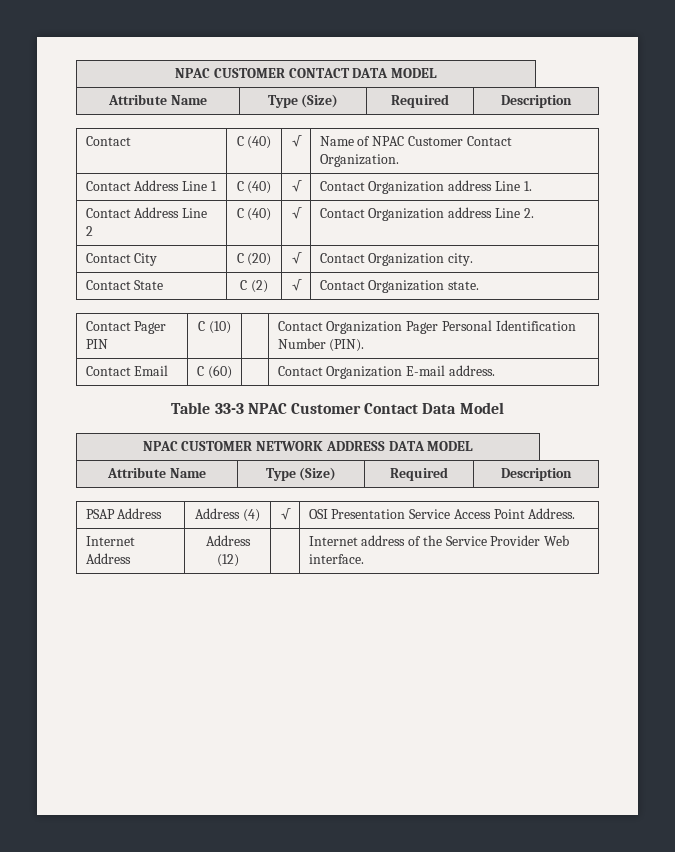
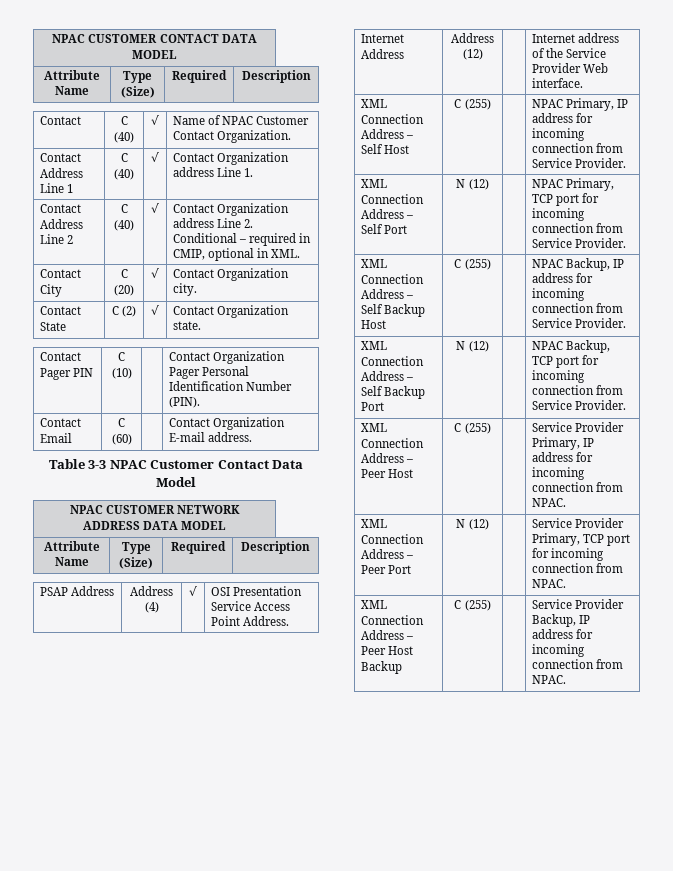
(534, 213) none -> [173,233,312,246] [173,248,301,261] Conditional – required in CMIP, optional in XML.
[214,403,244,414] 33-3 -> [88,460,107,469] 3-3
(364, 559) none -> [361,99,388,108] [361,114,425,124] [361,129,414,139] [361,144,410,154] [454,99,491,110] [532,98,629,111] [532,113,594,123] [532,128,586,141] [532,143,624,153] [532,158,627,168] [361,179,388,188] [361,194,425,204] [361,209,414,219] [361,224,408,234] [456,179,489,190] [532,178,615,191] [532,193,600,206] [532,208,586,221] [532,223,624,233] [532,238,627,248] [361,259,388,268] [361,274,425,284] [361,289,414,299] [361,304,426,317] [361,320,387,329] [454,259,491,270] [532,258,625,271] [532,273,594,283] [532,288,586,301] [532,303,624,313] [532,318,627,328] [361,341,388,350] [361,356,425,366] [361,371,414,381] [361,386,426,399] [361,402,385,411] [456,341,489,352] [532,340,611,353] [532,355,600,368] [532,370,586,383] [532,385,624,395] [532,400,627,410] [361,423,388,432] [361,438,425,448] [361,453,414,463] [361,469,414,478] [454,423,491,434] [532,422,625,432] [532,437,595,450] [532,452,594,462] [532,467,586,480] [532,482,624,492] [532,498,567,507] [361,519,388,528] [361,534,425,544] [361,549,414,559] [361,565,412,574] [456,519,489,530] [532,518,625,528] [532,533,631,546] [532,548,605,561] [532,563,624,573] [532,579,567,588] [361,600,388,609] [361,615,425,625] [361,630,414,640] [361,646,414,655] [361,661,403,674] [454,600,491,611] [532,599,625,609] [532,614,591,627] [532,629,594,639] [532,644,586,657] [532,659,624,669] [532,675,567,684] // XML Connection Address – Self Host | C (255) | | NPAC Primary, IP address for incoming connection from Service Provider. // XML Connection Address – Self Port | N (12) | | NPAC Primary, TCP port for incoming connection from Service Provider. // XML Connection Address – Self Backup Host | C (255) | | NPAC Backup, IP address for incoming connection from Service Provider. // XML Connection Address – Self Backup Port | N (12) | | NPAC Backup, TCP port for incoming connection from Service Provider. // XML Connection Address – Peer Host | C (255) | | Service Provider Primary, IP address for incoming connection from NPAC. // XML Connection Address – Peer Port | N (12) | | Service Provider Primary, TCP port for incoming connection from NPAC. // XML Connection Address – Peer Host Backup | C (255) | | Service Provider Backup, IP address for incoming connection from NPAC.

